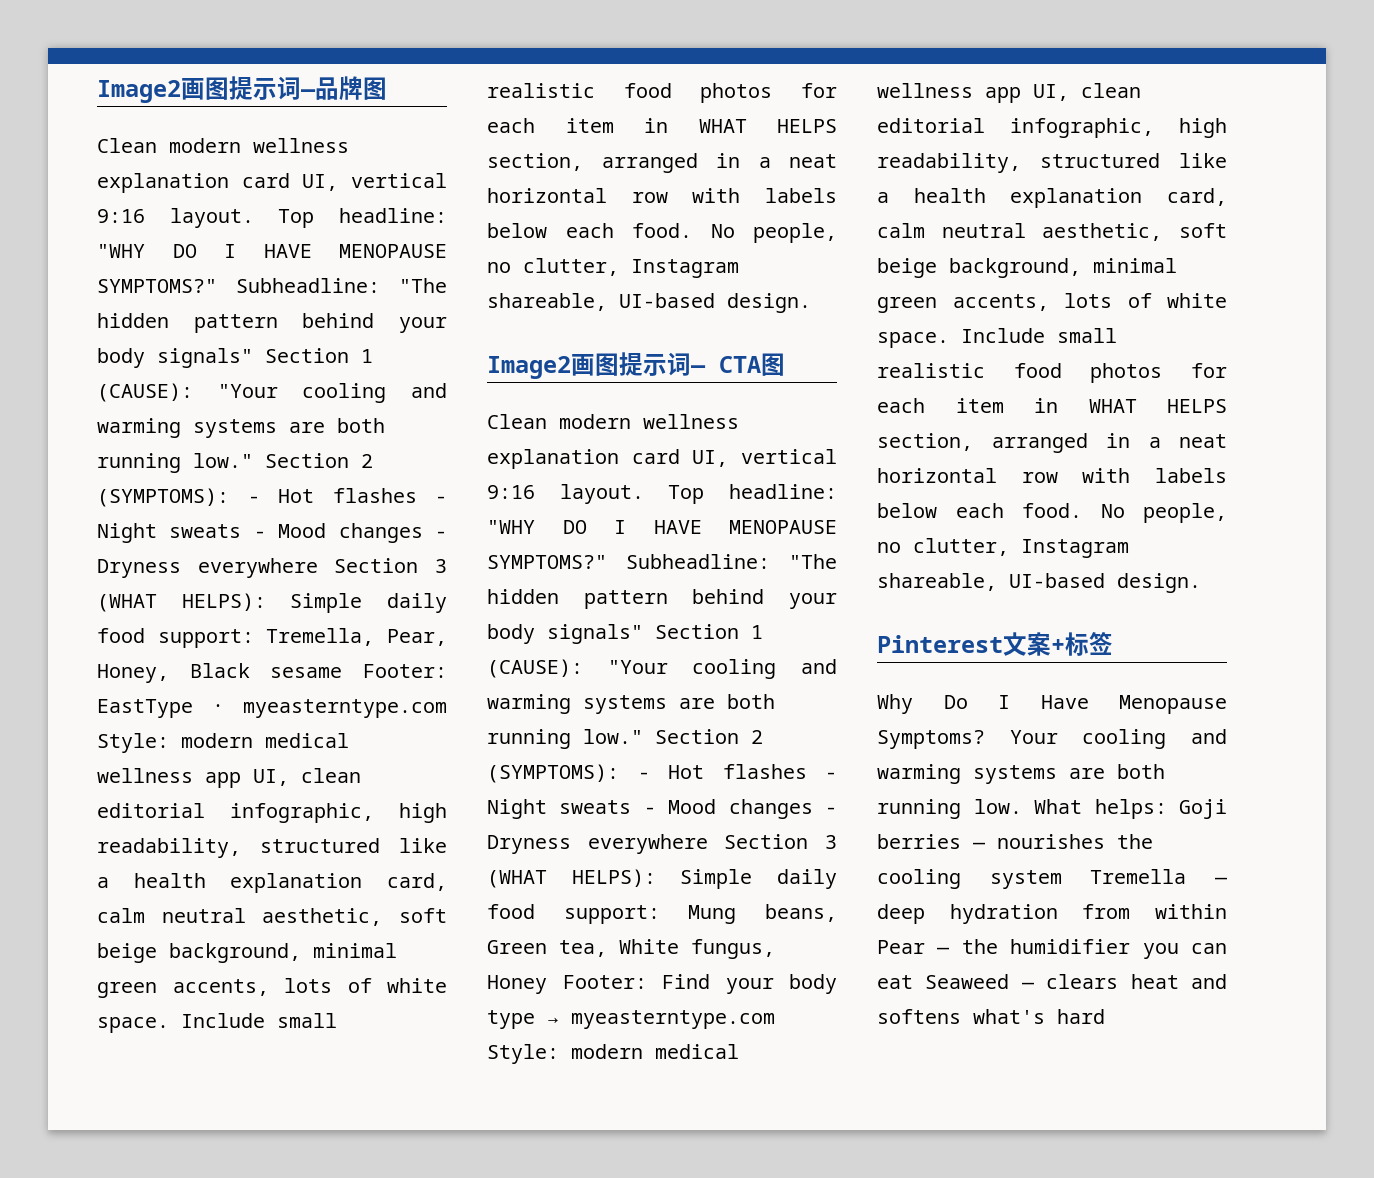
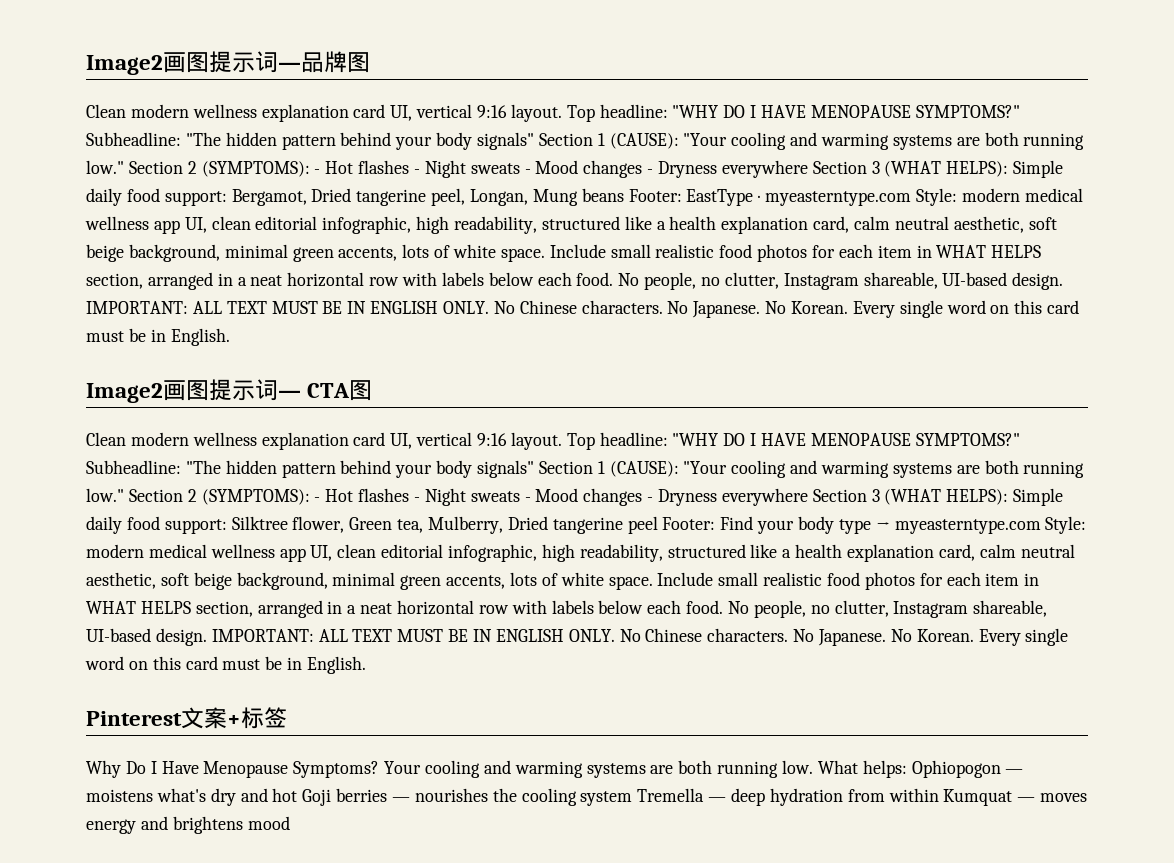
[266,628,447,646] [97,663,343,683] Tremella, Pear, Honey, Black sesame -> [231,188,624,206] Bergamot, Dried tangerine peel, Longan, Mung beans
(811, 303) none -> [86,300,1080,318] [86,328,230,346] IMPORTANT: ALL TEXT MUST BE IN ENGLISH ONLY. No Chinese characters. No Japanese. No Korean. Every single word on this card must be in English.
[688,904,837,924] [487,939,775,959] [487,975,547,994] Mung beans, Green tea, White fungus, Honey -> [231,516,658,534] Silktree flower, Green tea, Mulberry, Dried tangerine peel
(1201, 583) none -> [211,628,1069,646] [85,656,367,674] IMPORTANT: ALL TEXT MUST BE IN ENGLISH ONLY. No Chinese characters. No Japanese. No Korean. Every single word on this card must be in English.
(1167, 809) none -> [911,760,1024,778] [86,788,298,806] Ophiopogon — moistens what's dry and hot
[877,939,1227,959] [877,974,1227,989] [877,1009,1105,1024] Pear — the humidifier you can eat Seaweed — clears heat and softens what's hard -> [943,789,1088,806] [86,816,290,834] Kumquat — moves energy and brightens mood

